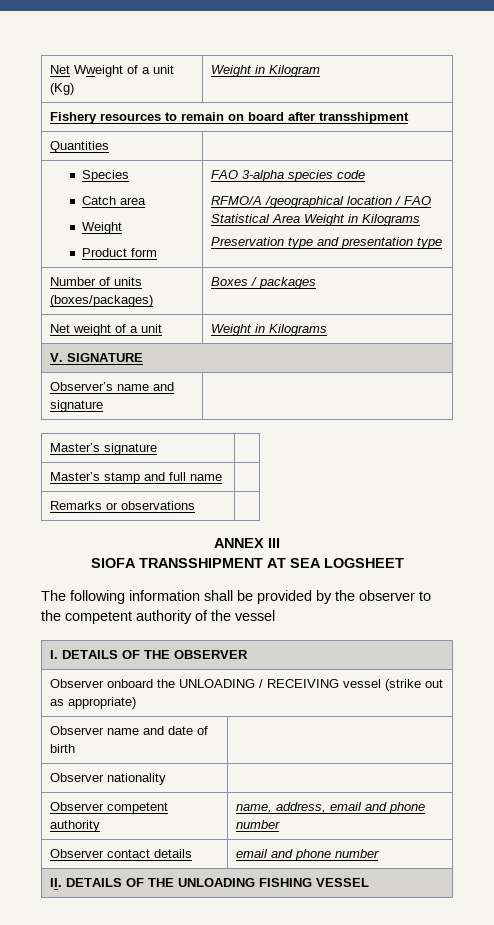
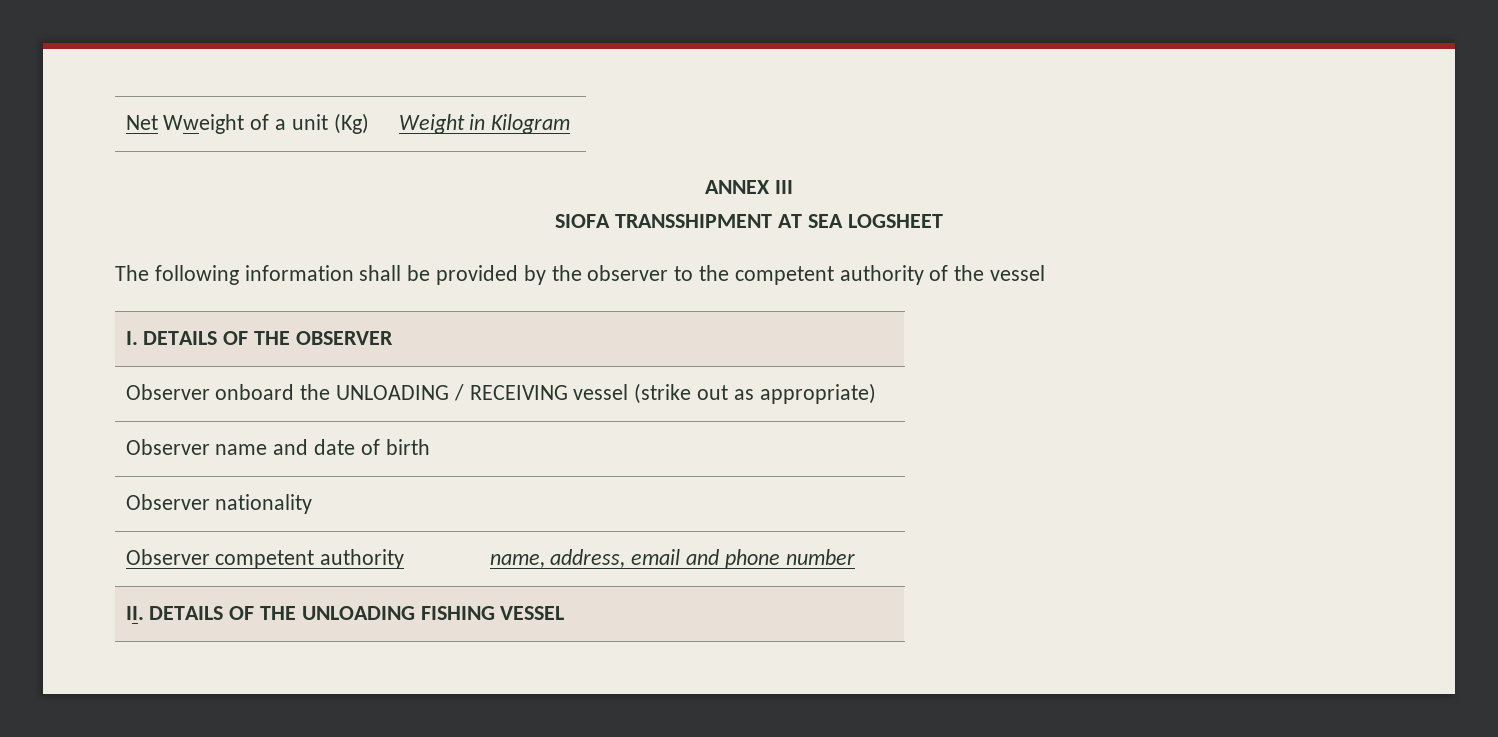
[49,112,409,124] [49,141,109,153] [81,170,129,182] [81,196,146,205] [81,222,122,234] [81,248,157,257] [210,170,365,182] [210,196,431,208] [210,214,420,226] [210,237,442,249] [49,277,142,286] [49,295,153,307] [210,277,316,289] [49,324,162,336] [210,324,327,336] [49,353,143,362] [49,382,174,391] [49,400,103,412] [49,443,157,455] [49,472,222,484] [49,501,195,510] // Fishery resources to remain on board after transshipment // Quantities | // Species // Catch area // Weight // Product form | FAO 3-alpha species code // RFMO/A /geographical location / FAO Statistical Area Weight in Kilograms // Preservation type and presentation type // Number of units (boxes/packages) | Boxes / packages // Net weight of a unit | Weight in Kilograms // V. SIGNATURE // Observer’s name and signature | // Master’s signature | // Master’s stamp and full name | // Remarks or observations | -> (571, 124) none
[49,849,192,858] [235,849,379,861] // Observer contact details | email and phone number -> (855, 557) none

